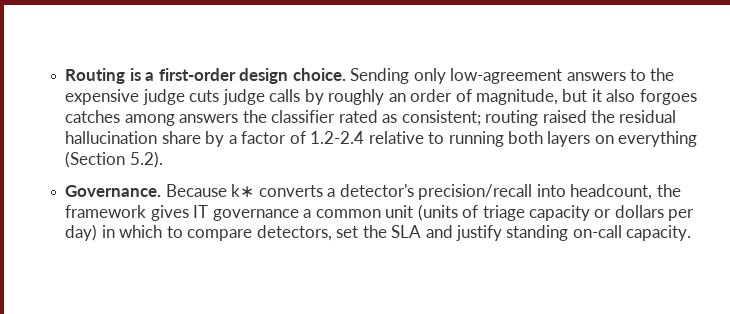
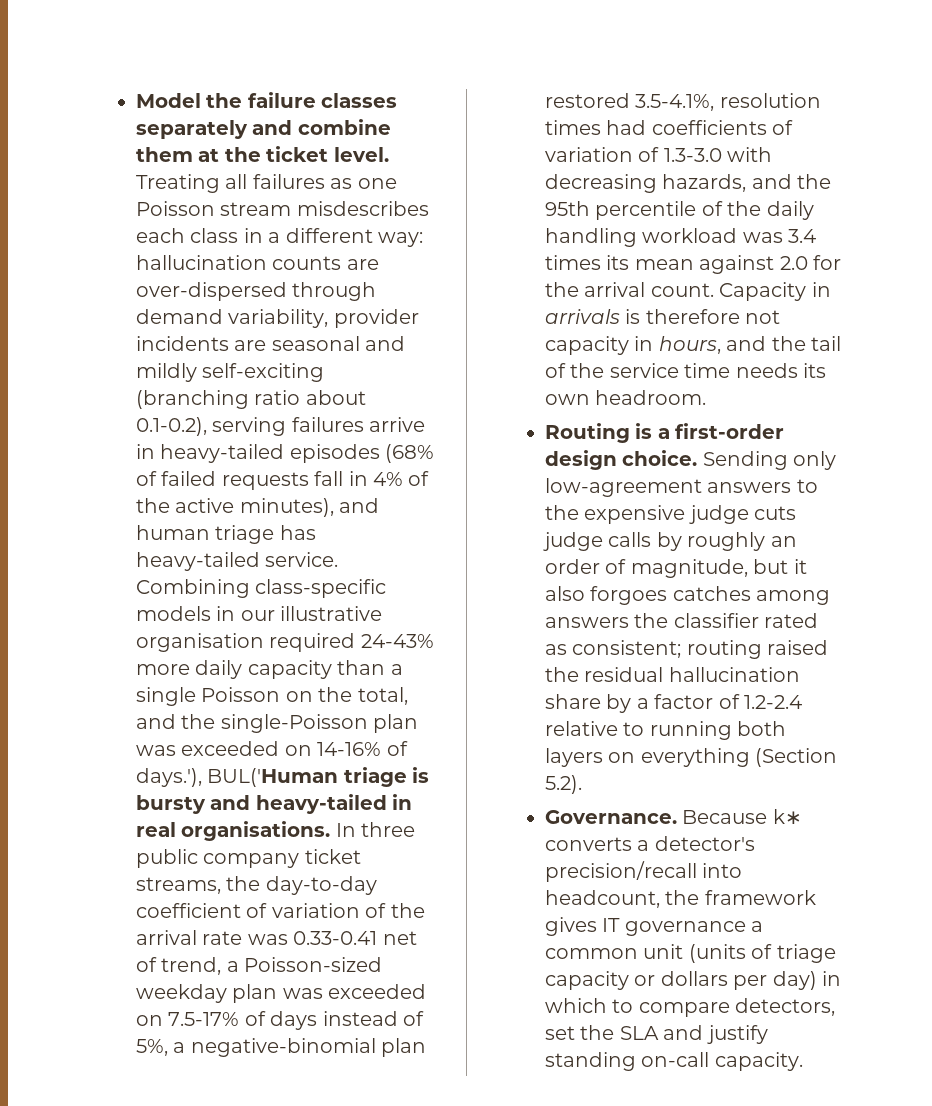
(65, 76) none -> [135,92,398,108] [135,119,391,139] [135,146,389,162] [135,174,397,193] [135,201,429,216] [135,228,423,247] [135,255,379,270] [135,282,377,301] [135,309,419,328] [135,336,406,351] [135,363,325,382] [135,390,366,409] [135,417,426,436] [135,444,435,463] [135,471,430,490] [135,498,380,517] [135,525,316,544] [135,552,339,571] [135,579,387,598] [135,606,383,621] [135,633,434,652] [135,660,403,679] [135,687,408,706] [135,714,419,733] [135,741,408,756] [135,767,430,787] [135,794,413,814] [135,821,416,841] [135,849,361,868] [135,876,377,895] [135,903,425,918] [135,930,417,945] [135,957,383,975] [135,984,427,1003] [135,1011,424,1030] [135,1038,427,1057] [544,93,821,111] [544,120,794,135] [544,147,773,162] [544,174,832,193] [544,201,814,220] [544,228,817,247] [544,255,841,274] [544,282,831,301] [544,309,781,324] [544,336,841,355] [544,363,826,378] [544,390,707,405] Model the failure classes separately and combine them at the ticket level. Treating all failures as one Poisson stream misdescribes each class in a different way: hallucination counts are over-dispersed through demand variability, provider incidents are seasonal and mildly self-exciting (branching ratio about 0.1-0.2), serving failures arrive in heavy-tailed episodes (68% of failed requests fall in 4% of the active minutes), and human triage has heavy-tailed service. Combining class-specific models in our illustrative organisation required 24-43% more daily capacity than a single Poisson on the total, and the single-Poisson plan was exceeded on 14-16% of days.'), BUL('Human triage is bursty and heavy-tailed in real organisations. In three public company ticket streams, the day-to-day coefficient of variation of the arrival rate was 0.33-0.41 net of trend, a Poisson-sized weekday plan was exceeded on 7.5-17% of days instead of 5%, a negative-binomial plan restored 3.5-4.1%, resolution times had coefficients of variation of 1.3-3.0 with decreasing hazards, and the 95th percentile of the daily handling workload was 3.4 times its mean against 2.0 for the arrival count. Capacity in arrivals is therefore not capacity in hours, and the tail of the service time needs its own headroom. //

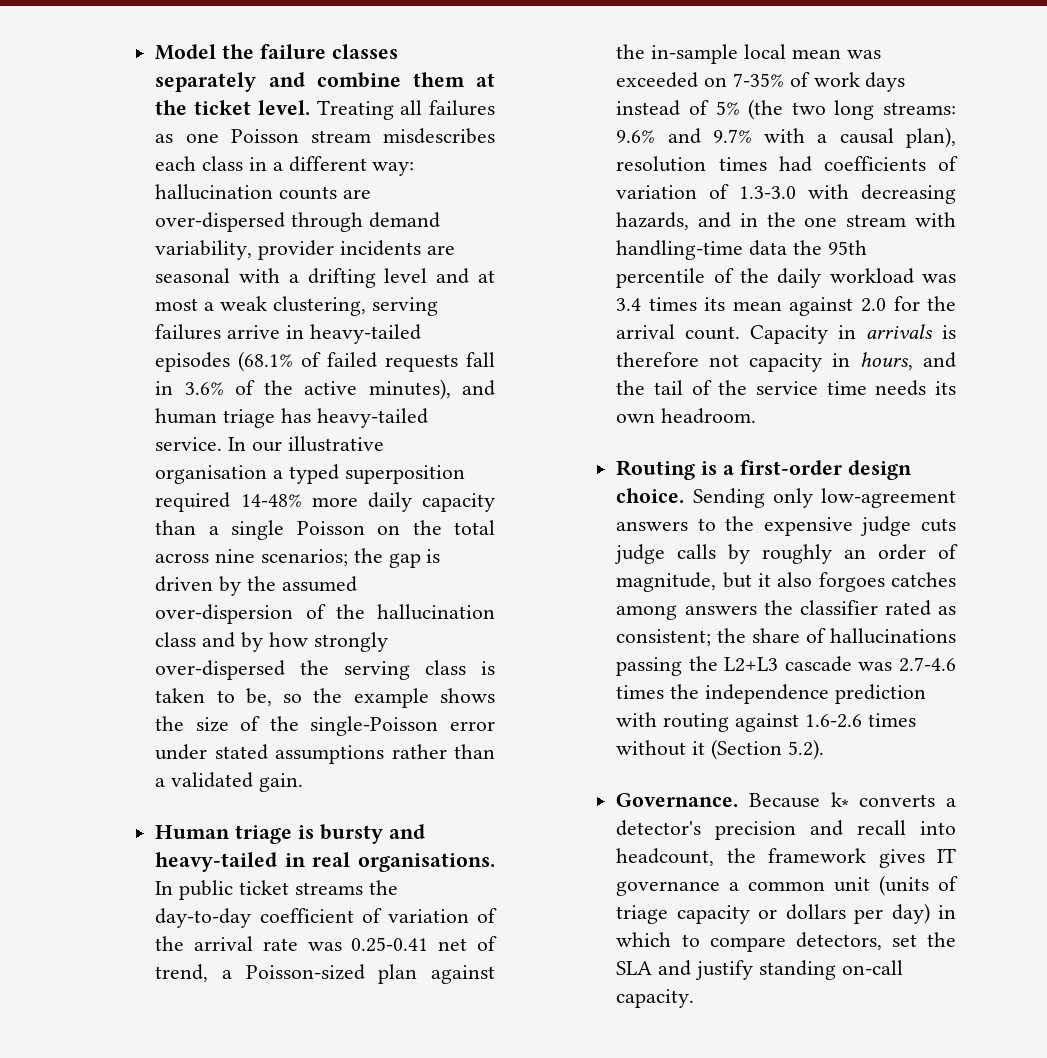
[365,336,406,351] [135,363,325,382] [135,390,366,409] [135,417,207,436] and mildly self-exciting (branching ratio about 0.1-0.2), -> [239,268,495,288] [155,296,366,316] with a drifting level and at most a weak clustering,
[385,444,435,463] (68% -> [238,351,294,372] (68.1%
[372,472,403,486] 4% -> [184,382,224,395] 3.6%
[135,579,387,598] [135,606,383,621] [135,633,434,652] Combining class-specific models in our illustrative organisation required 24-43% -> [228,436,384,452] [155,464,465,484] [155,492,302,512] In our illustrative organisation a typed superposition required 14-48%
[357,687,408,705] [135,714,419,733] [135,741,408,756] [135,768,339,787] total, and the single-Poisson plan was exceeded on 14-16% of days.'), BUL('Human -> [454,520,495,535] [155,548,441,568] [155,576,357,596] [155,604,495,624] [155,632,388,652] [155,660,495,680] [155,688,495,708] [155,716,496,736] [155,744,495,764] [155,772,304,792] [155,825,231,839] total across nine scenarios; the gap is driven by the assumed over-dispersion of the hallucination class and by how strongly over-dispersed the serving class is taken to be, so the example shows the size of the single-Poisson error under stated assumptions rather than a validated gain. // Human
[361,822,416,837] [135,849,361,868] [135,877,221,894] three public company ticket streams, -> [179,880,363,900] public ticket streams
[293,931,378,945] 0.33-0.41 -> [351,937,429,952] 0.25-0.41
[135,984,427,1003] [135,1011,424,1030] [135,1038,427,1057] [544,93,715,111] weekday plan was exceeded on 7.5-17% of days instead of 5%, a negative-binomial plan restored 3.5-4.1%, -> [378,964,495,984] [616,44,881,64] [616,72,906,92] [616,99,956,120] [616,127,956,148] plan against the in-sample local mean was exceeded on 7-35% of work days instead of 5% (the two long streams: 9.6% and 9.7% with a causal plan),
(792, 181) none -> [739,212,956,227] [616,240,788,260] in the one stream with handling-time data
[544,228,637,247] handling -> (822, 278) none
[686,640,829,659] [544,667,800,682] [544,694,802,713] [544,721,787,740] [544,748,750,767] routing raised the residual hallucination share by a factor of 1.2-2.4 relative to running both layers on everything -> [717,628,956,644] [616,656,956,676] [616,684,926,704] [616,712,916,732] [616,740,706,756] the share of hallucinations passing the L2+L3 cascade was 2.7-4.6 times the independence prediction with routing against 1.6-2.6 times without it
[544,861,697,882] precision/recall -> [715,820,907,840] precision and recall

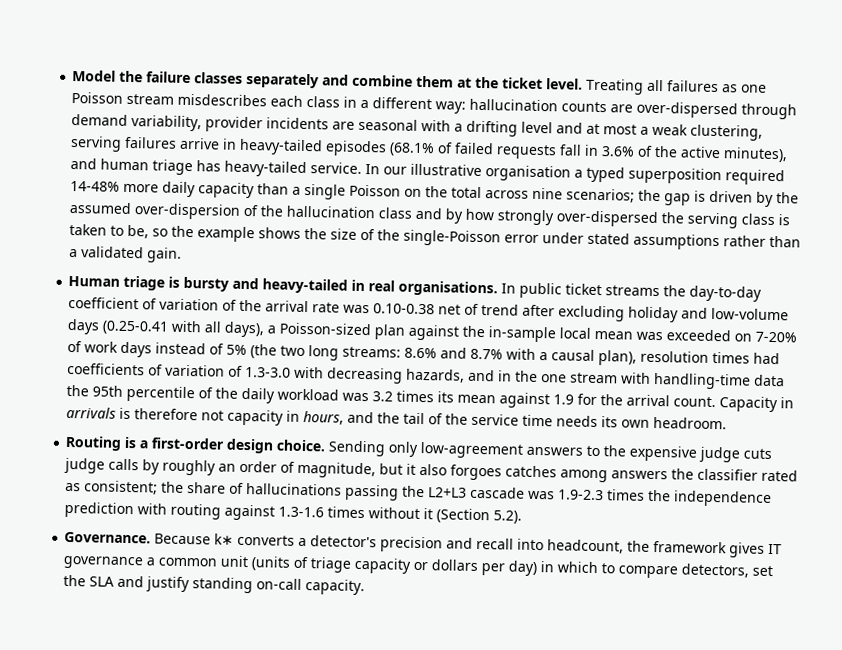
[351,937,429,952] 0.25-0.41 -> [373,303,436,315] 0.10-0.38
[155,964,209,982] trend, -> [481,304,790,323] [67,318,266,338] trend after excluding holiday and low-volume days (0.25-0.41 with all days),
[733,73,785,87] 7-35% -> [755,331,798,343] 7-20%
[616,128,752,144] 9.6% and 9.7% -> [404,347,504,360] 8.6% and 8.7%
[616,298,642,311] 3.4 -> [372,391,394,402] 3.2
[860,298,886,312] 2.0 -> [553,394,575,405] 1.9
[899,657,956,672] 2.7-4.6 -> [558,489,605,501] 1.9-2.3
[804,714,862,728] 1.6-2.6 -> [278,506,325,518] 1.3-1.6

